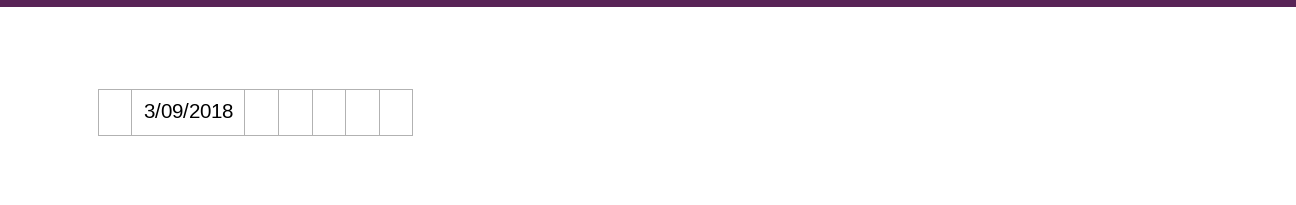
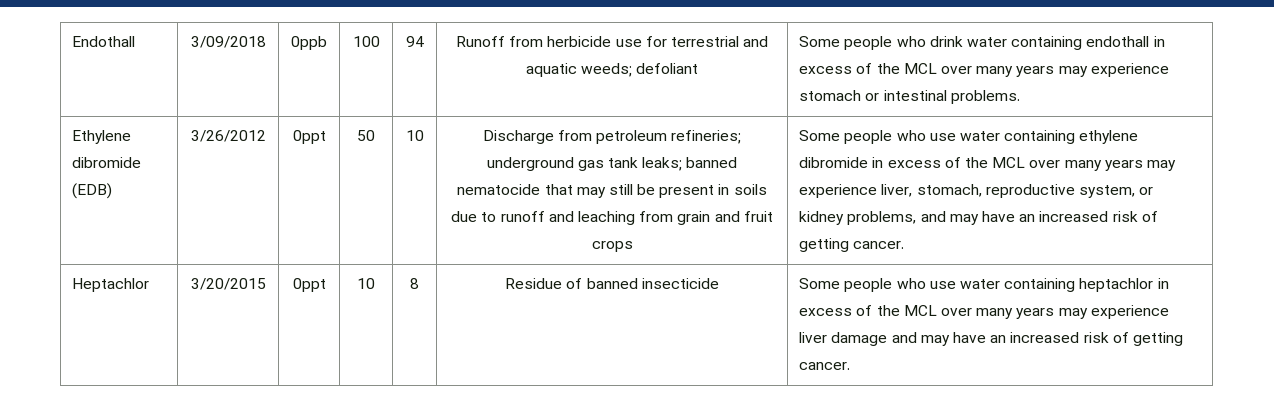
(143, 110) none -> [72,36,136,47] Endothall
(233, 110) | | | | -> [291,36,327,50] [352,36,380,47] [405,36,424,47] [455,36,769,47] [525,63,699,77] [799,36,1165,50] [799,63,1169,77] [799,90,1020,104] [72,130,132,144] [72,157,142,168] [72,183,113,199] [190,130,266,142] [292,130,326,144] [357,130,375,141] [405,130,424,141] [482,130,742,144] [486,157,738,171] [457,184,767,198] [451,211,773,225] [591,241,633,252] [799,130,1139,144] [799,157,1176,171] [799,184,1154,198] [799,211,1158,225] [799,238,905,252] [72,278,150,292] [190,278,266,290] [292,278,326,292] [357,278,375,289] [410,278,419,289] [505,278,719,289] [799,278,1169,292] [799,305,1169,319] [799,332,1183,346] [799,362,851,370] 0ppb | 100 | 94 | Runoff from herbicide use for terrestrial and aquatic weeds; defoliant | Some people who drink water containing endothall in excess of the MCL over many years may experience stomach or intestinal problems. // Ethylene dibromide (EDB) | 3/26/2012 | 0ppt | 50 | 10 | Discharge from petroleum refineries; underground gas tank leaks; banned nematocide that may still be present in soils due to runoff and leaching from grain and fruit crops | Some people who use water containing ethylene dibromide in excess of the MCL over many years may experience liver, stomach, reproductive system, or kidney problems, and may have an increased risk of getting cancer. // Heptachlor | 3/20/2015 | 0ppt | 10 | 8 | Residue of banned insecticide | Some people who use water containing heptachlor in excess of the MCL over many years may experience liver damage and may have an increased risk of getting cancer.

